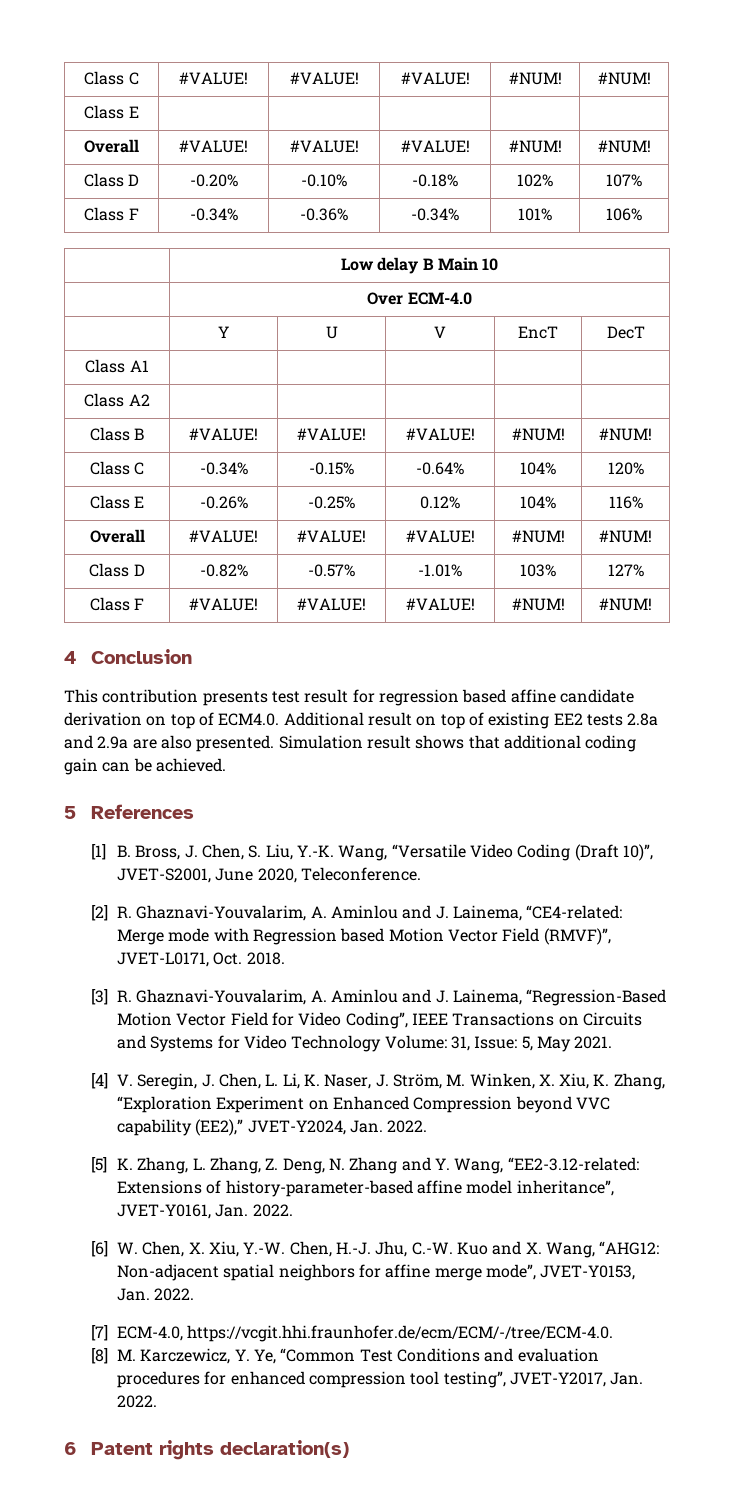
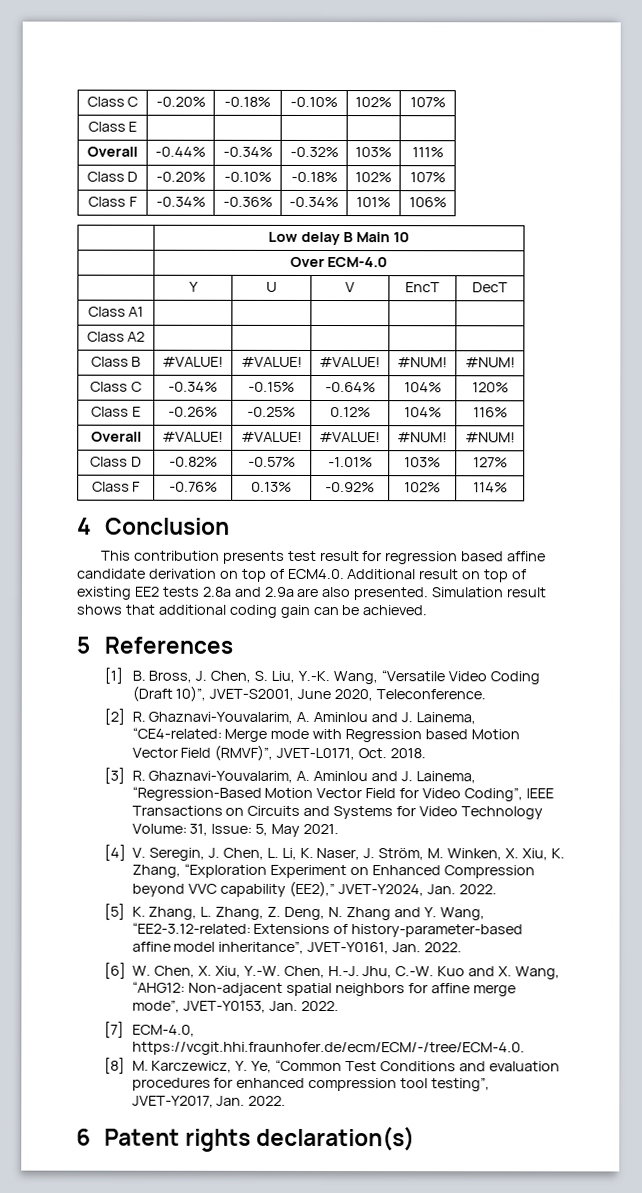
[84,71,139,85] [179,72,248,85] [289,72,359,85] [400,72,470,85] [508,72,562,85] [597,72,651,85] [84,105,139,119] [84,139,139,153] [179,140,248,153] [289,140,359,153] [400,140,470,153] [508,140,562,153] [597,140,651,153] Class C | #VALUE! | #VALUE! | #VALUE! | #NUM! | #NUM! // Class E | | | | | // Overall | #VALUE! | #VALUE! | #VALUE! | #NUM! | #NUM! -> [86,96,139,107] [155,96,206,107] [224,96,271,107] [290,96,338,108] [355,97,392,108] [409,97,446,108] [87,121,138,132] [87,146,138,157] [155,146,206,157] [222,146,273,157] [289,146,339,158] [355,147,392,158] [411,147,444,158] Class C | -0.20% | -0.18% | -0.10% | 102% | 107% // Class E | | | | | // Overall | -0.44% | -0.34% | -0.32% | 103% | 111%
[189,598,258,611] [297,598,366,611] [405,598,475,611] [511,598,565,611] [599,598,652,611] #VALUE! | #VALUE! | #VALUE! | #NUM! | #NUM! -> [168,481,218,492] [251,481,292,492] [325,482,375,493] [404,482,441,493] [472,482,508,493] -0.76% | 0.13% | -0.92% | 102% | 114%

